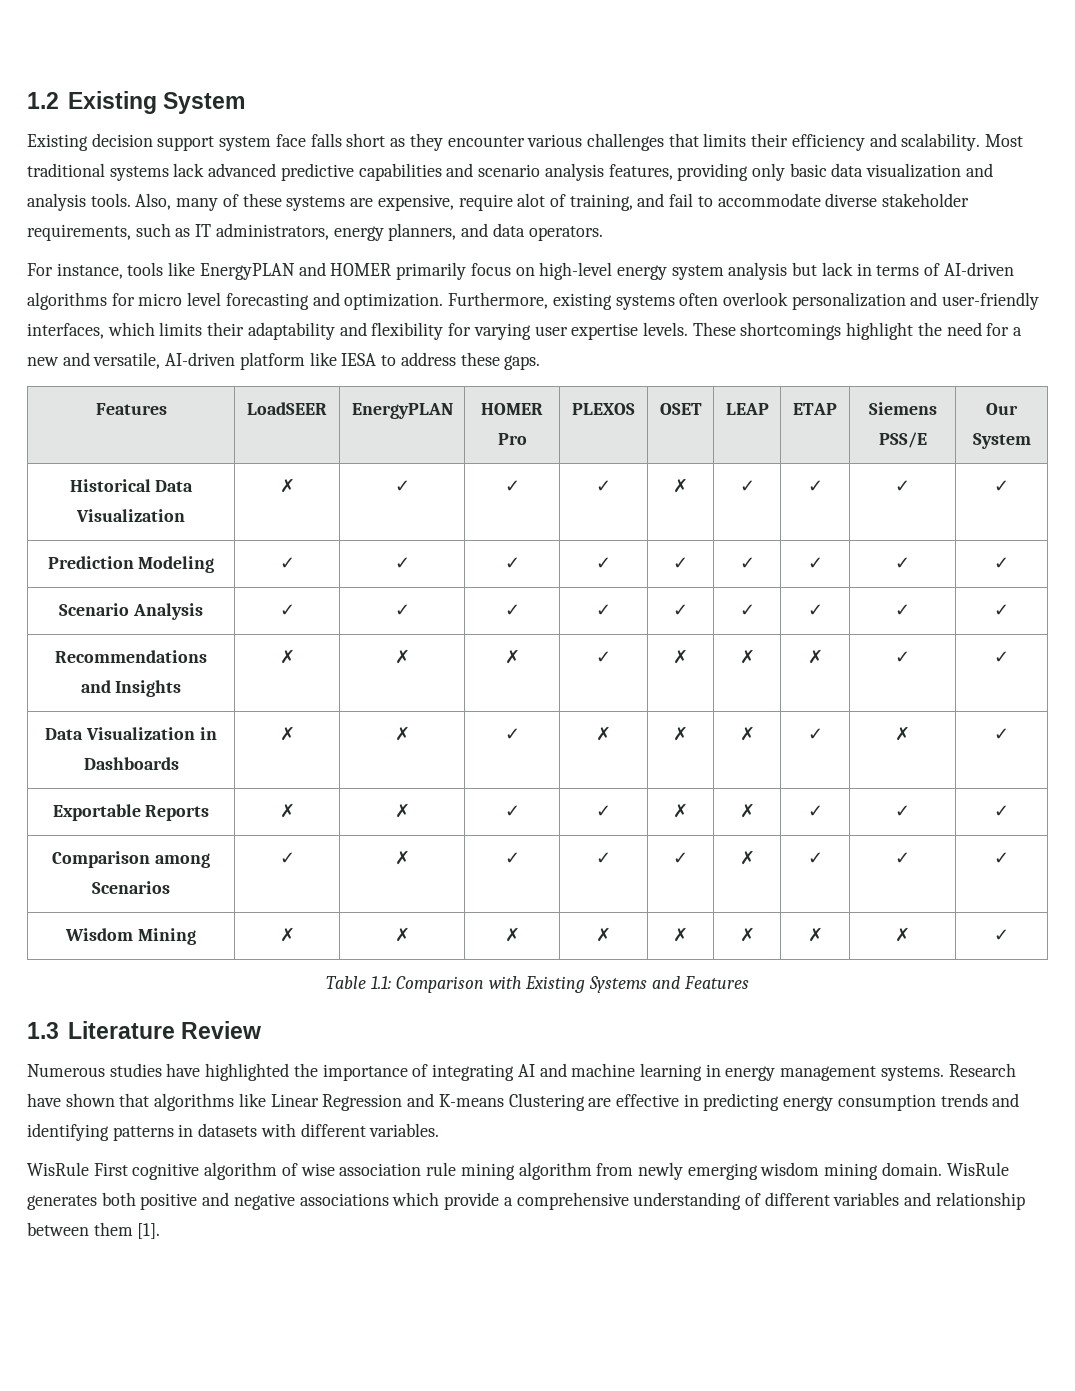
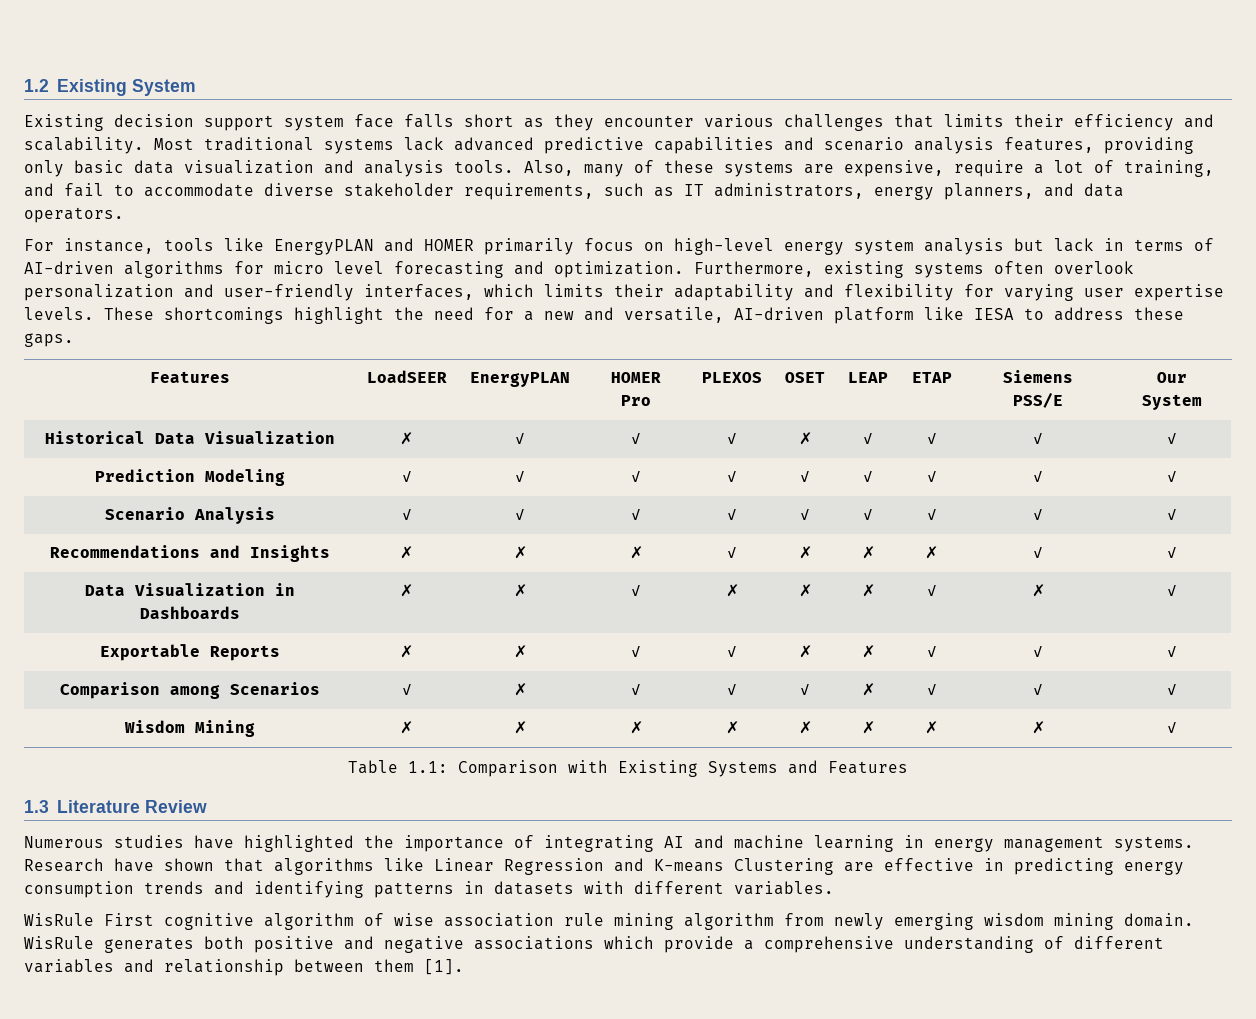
[517,193,546,207] alot -> [1034,160,1084,174] a lot

